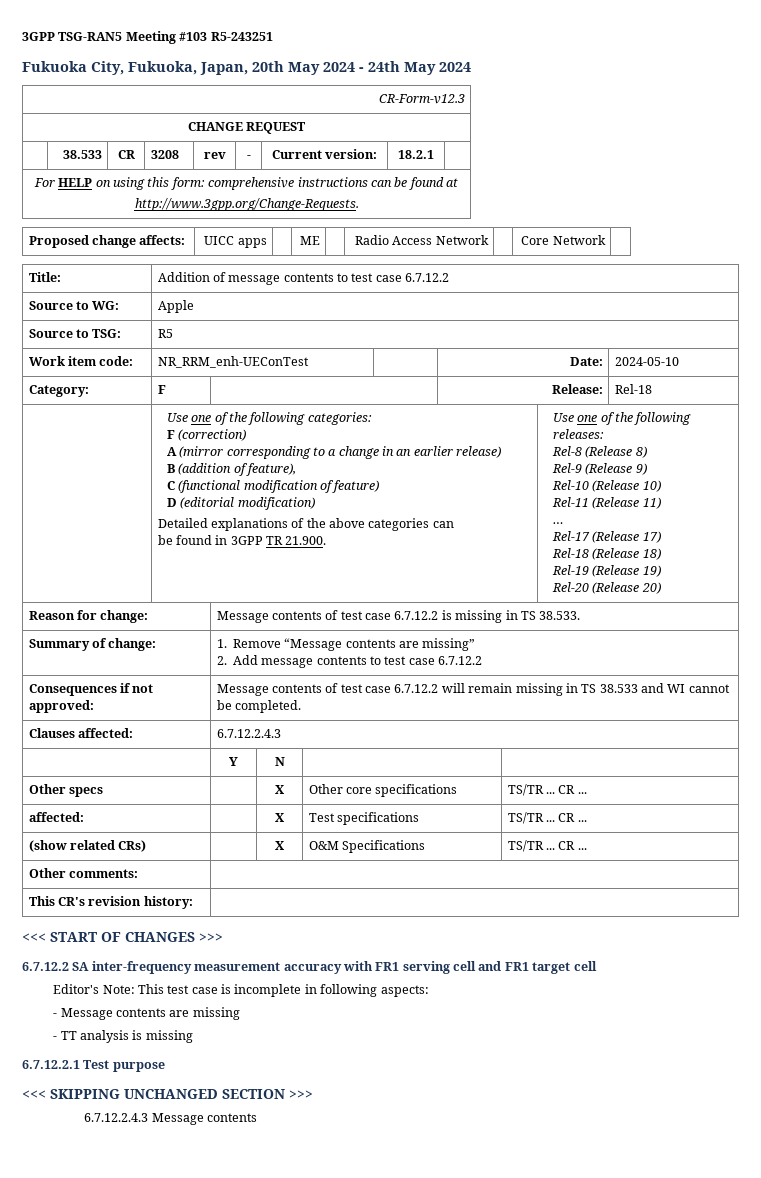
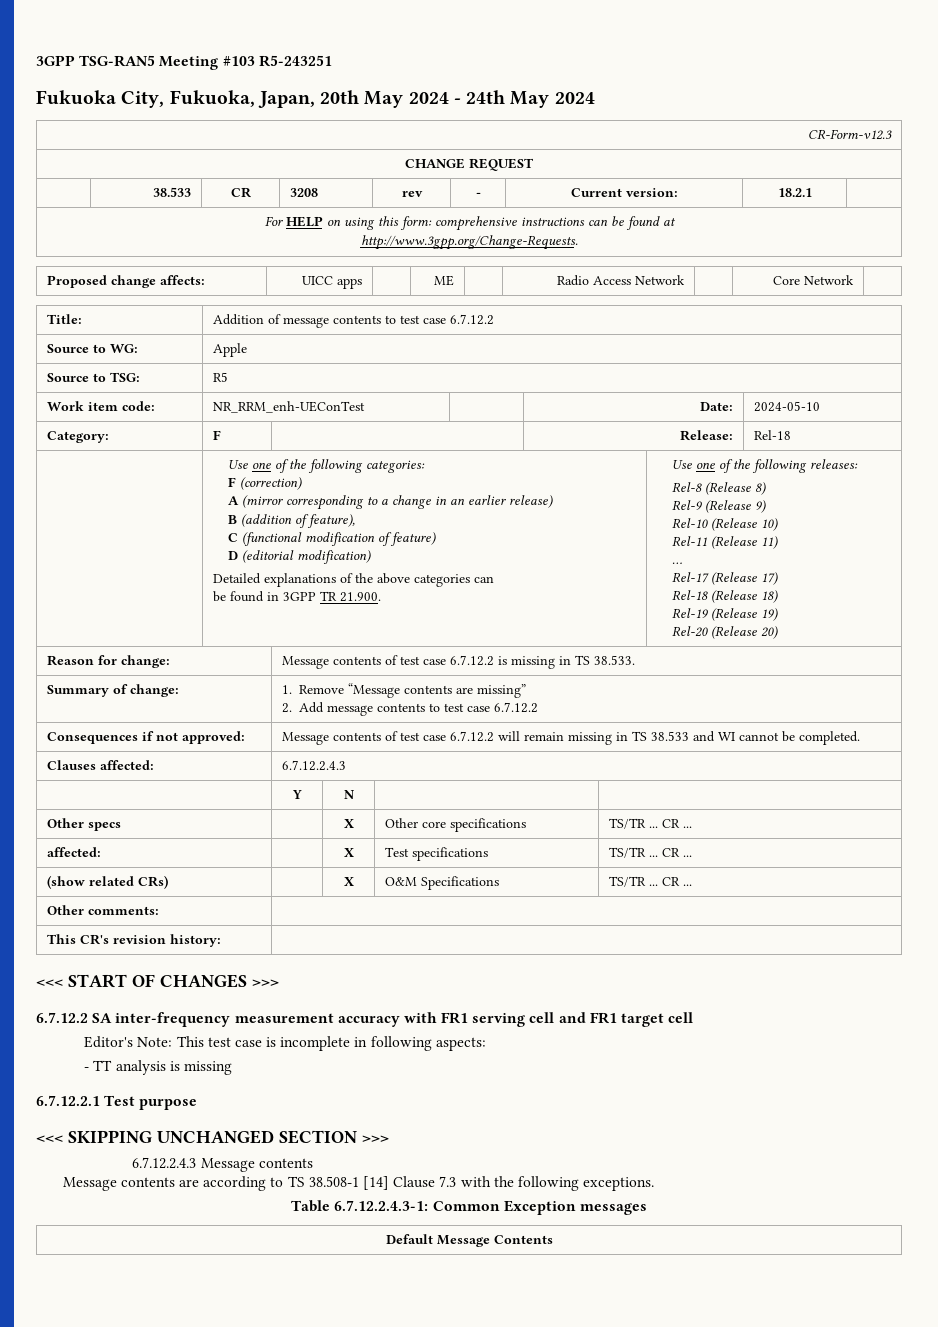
[53,1007,240,1020] // - Message contents are missing -> (486, 1044) none
(258, 1117) none -> [62,1176,655,1191] [291,1200,647,1215] [385,1234,553,1247] // Message contents are according to TS 38.508-1 [14] Clause 7.3 with the following exceptions. // Table 6.7.12.2.4.3-1: Common Exception messages // Default Message Contents

